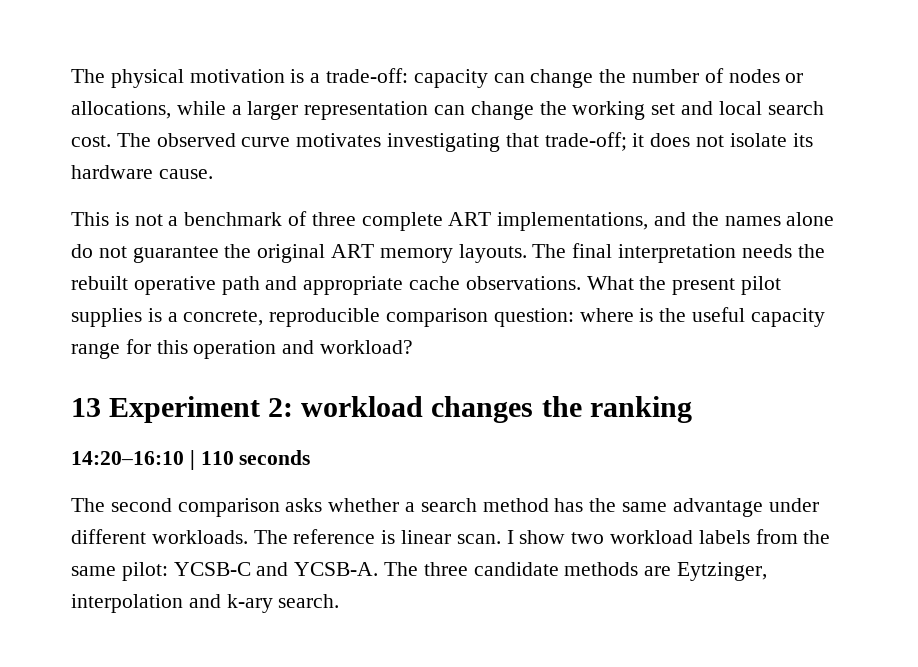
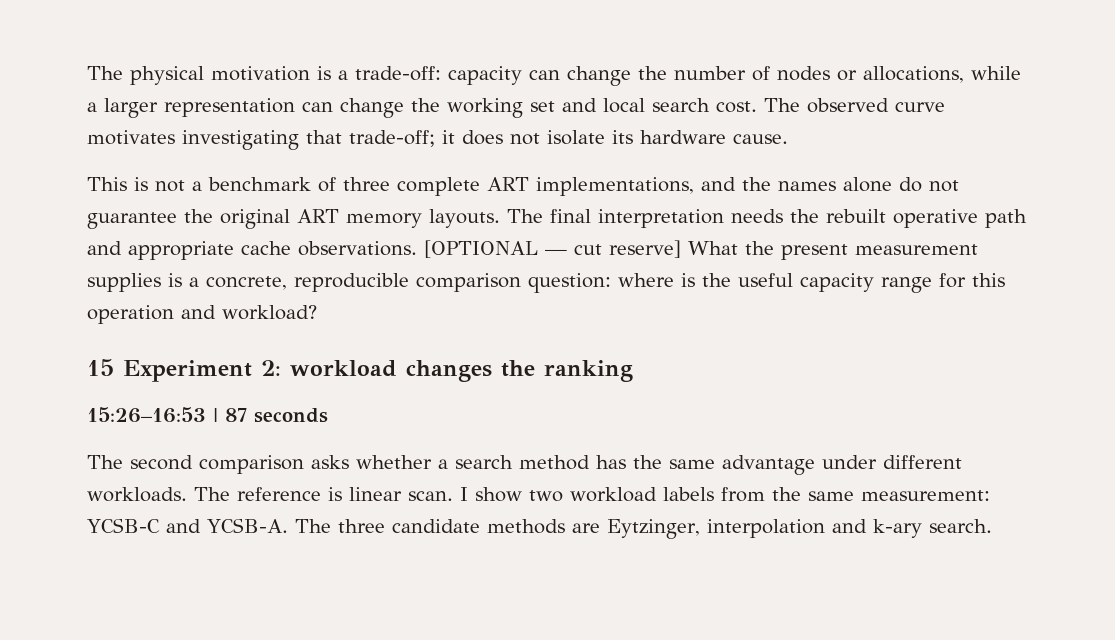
(581, 283) none -> [424,240,681,258] [OPTIONAL — cut reserve]
[741,276,782,295] pilot -> [855,244,978,255] measurement
[71,398,101,417] 13 -> [87,359,114,376] 15
[71,450,234,470] 14:20–16:10 | 110 -> [87,407,247,423] 15:26–16:53 | 87
[121,562,168,581] pilot: -> [861,490,990,501] measurement:

